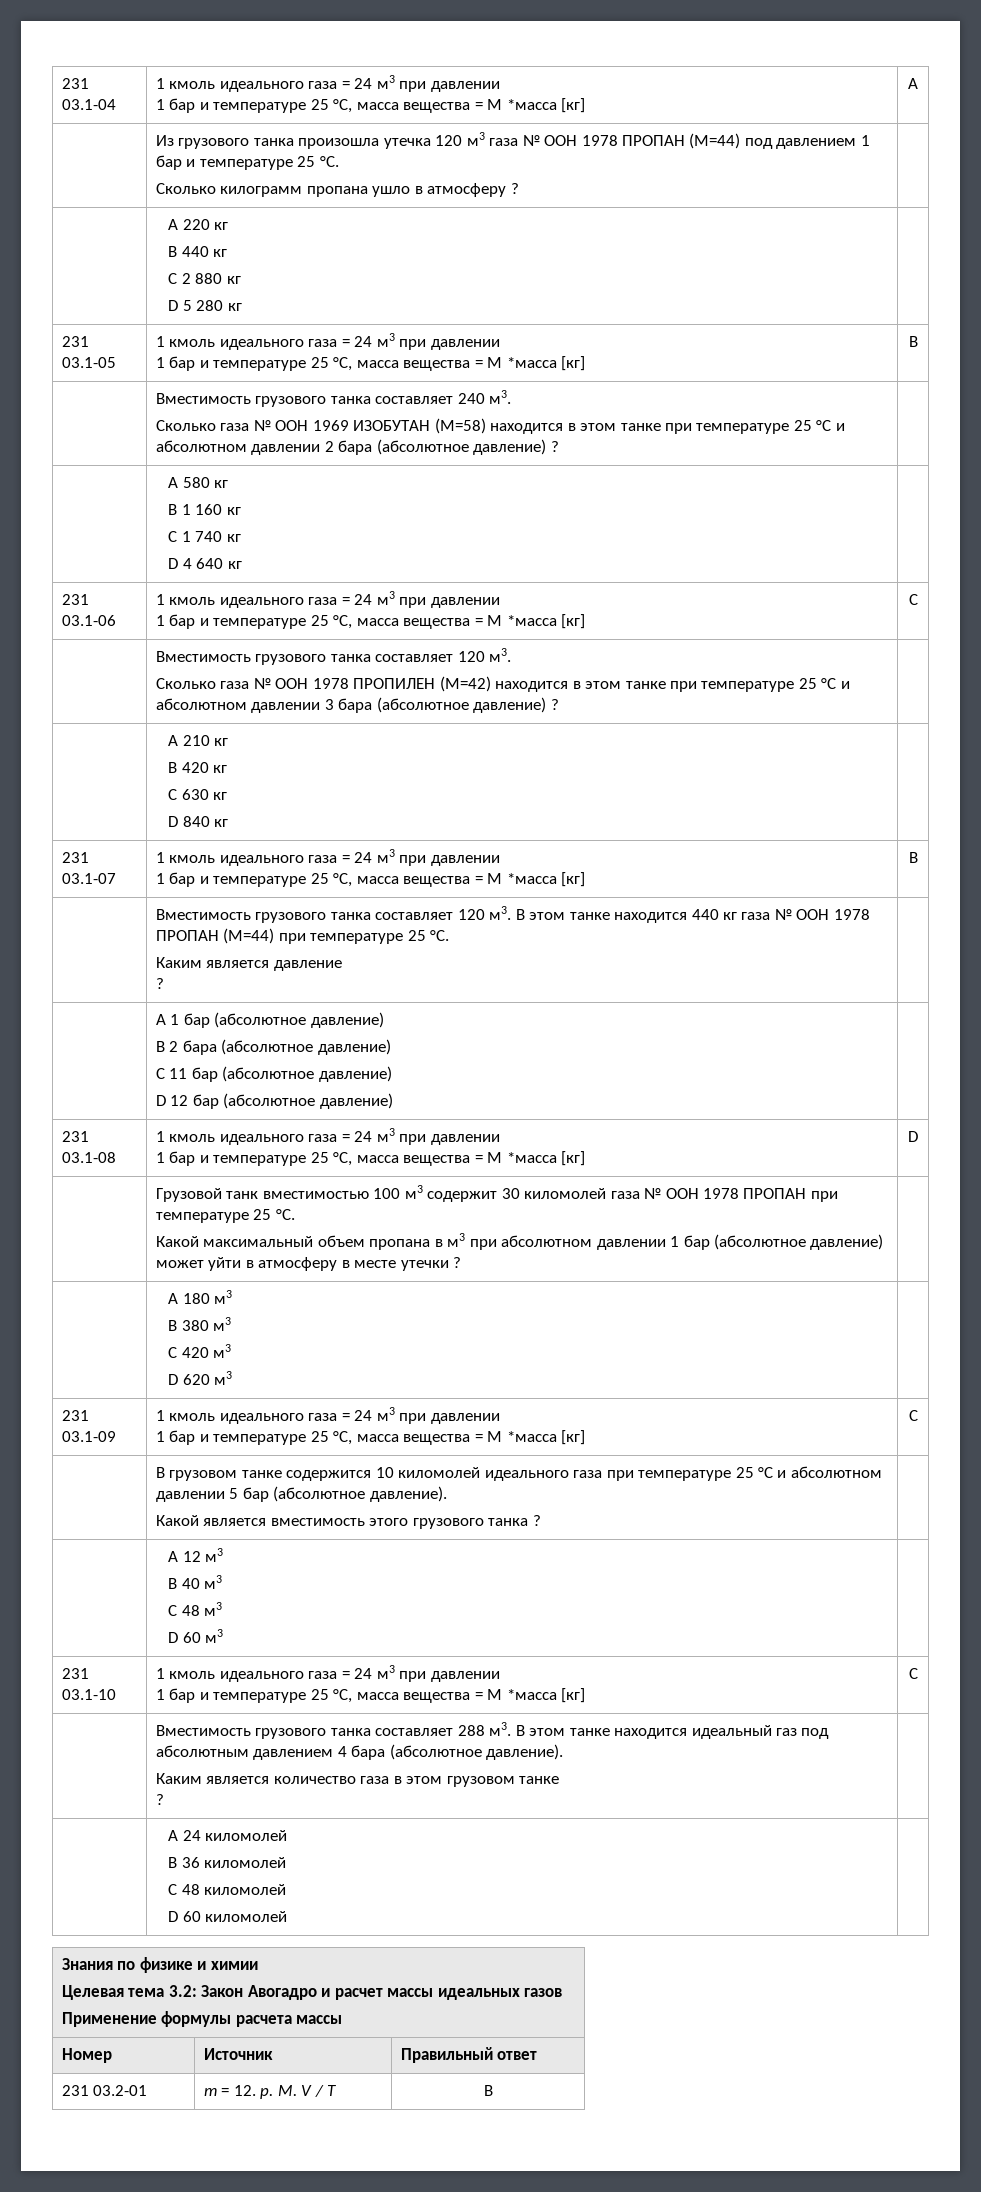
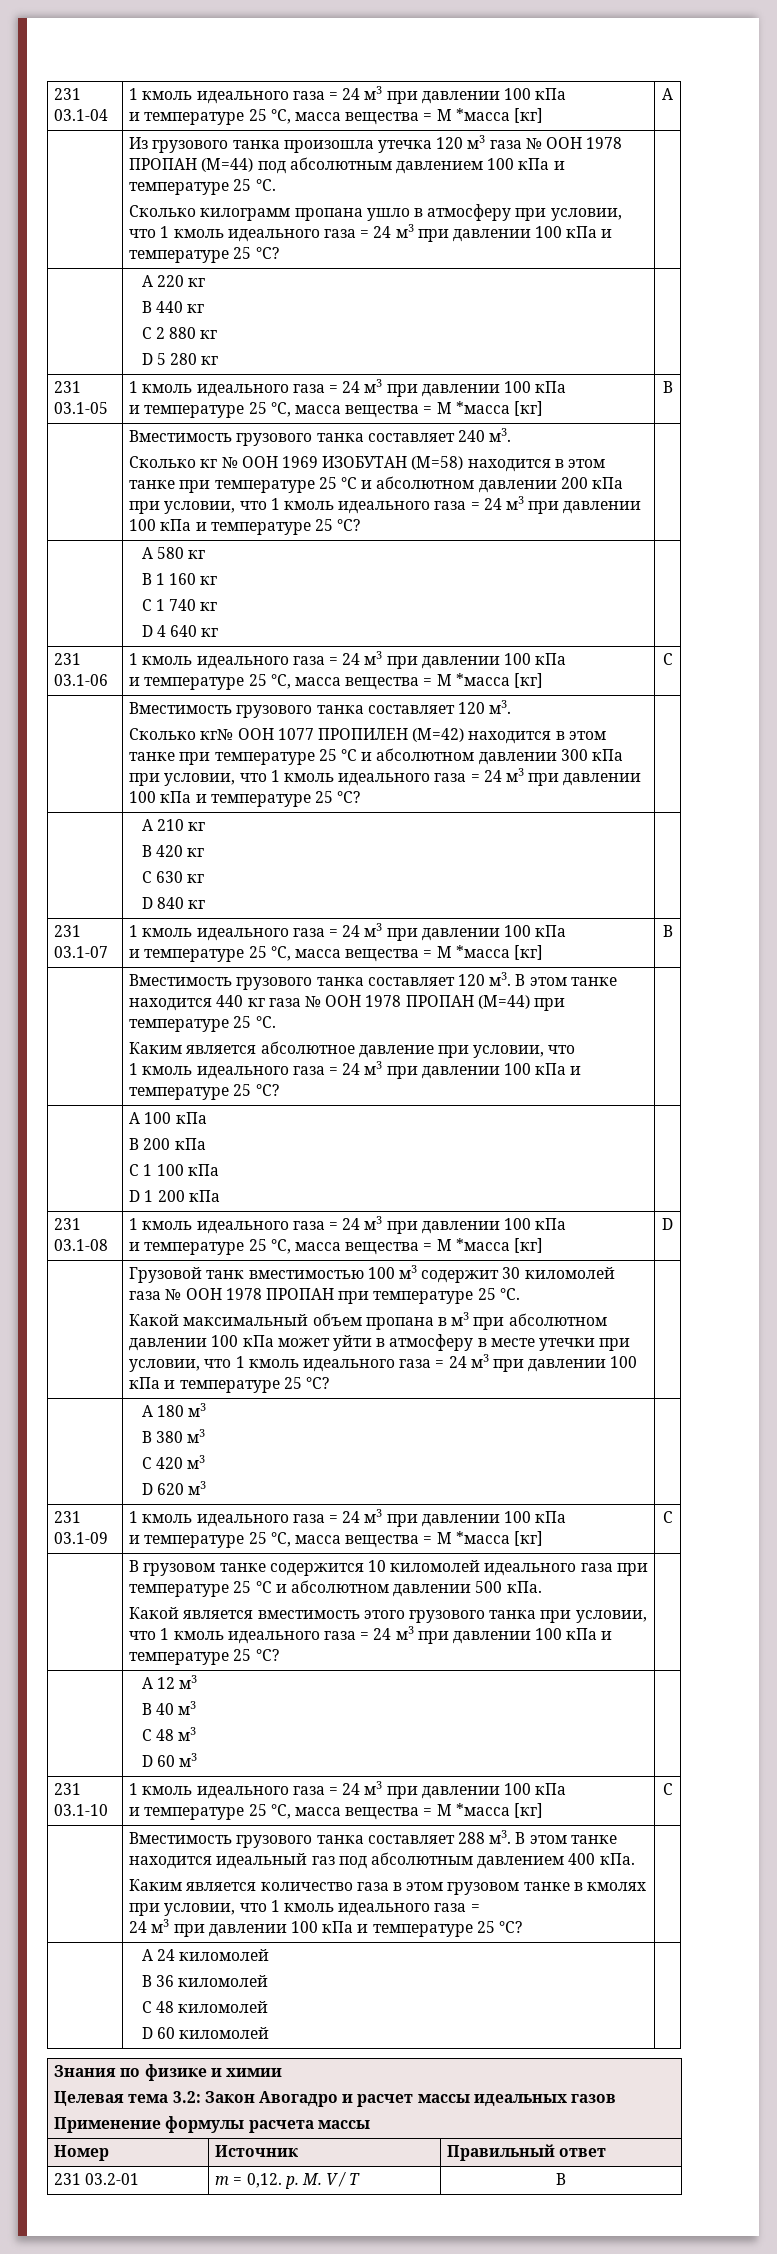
[155,98,196,113] // 1 бар -> [503,88,567,100] 100 кПа //
[776,135,870,149] [155,155,182,170] давлением 1 бар -> [289,157,550,174] абсолютным давлением 100 кПа
[510,183,519,194] ? -> [515,208,622,221] [129,224,613,242] [129,247,279,263] при условии, что 1 кмоль идеального газа = 24 м3 при давлении 100 кПа и температуре 25 °C?
[155,356,196,371] // 1 бар -> [503,381,567,393] 100 кПа //
[220,423,250,431] газа -> [200,459,218,468] кг
[324,439,559,455] 2 бара (абсолютное давление) ? -> [560,477,623,489] [129,496,642,514] [129,519,361,535] 200 кПа при условии, что 1 кмоль идеального газа = 24 м3 при давлении 100 кПа и температуре 25 °C?
[155,614,196,629] // 1 бар -> [503,653,567,665] 100 кПа //
[220,678,349,689] газа № ООН 1978 -> [200,728,314,740] кг№ ООН 1077
[324,697,559,713] 3 бара (абсолютное давление) ? -> [560,749,623,761] [129,768,642,786] [129,791,361,807] 300 кПа при условии, что 1 кмоль идеального газа = 24 м3 при давлении 100 кПа и температуре 25 °C?
[155,872,196,887] // 1 бар -> [503,925,567,937] 100 кПа //
(270, 964) none -> [260,1041,355,1054] абсолютное
[155,978,164,989] [155,1012,384,1028] [155,1039,391,1055] [155,1066,392,1082] [155,1093,393,1109] // ? | // | A 1 бар (абсолютное давление) // B 2 бара (абсолютное давление) // C 11 бар (абсолютное давление) // D 12 бар (абсолютное давление) -> [437,1045,576,1058] [129,1061,582,1079] [129,1084,279,1100] [129,1112,207,1124] [129,1138,206,1150] [129,1164,219,1176] [129,1190,220,1202] при условии, что // 1 кмоль идеального газа = 24 м3 при давлении 100 кПа и температуре 25 °C? | // | A 100 кПа // B 200 кПа // C 1 100 кПа // D 1 200 кПа
[155,1151,196,1166] // 1 бар -> [503,1218,567,1230] 100 кПа //
[670,1234,884,1250] 1 бар (абсолютное давление) -> [211,1335,274,1347] 100 кПа
[453,1257,462,1268] ? -> [599,1338,631,1351] [129,1354,638,1372] [129,1377,329,1393] при условии, что 1 кмоль идеального газа = 24 м3 при давлении 100 кПа и температуре 25 °C?
[155,1430,196,1445] // 1 бар -> [503,1511,567,1523] 100 кПа //
[229,1486,447,1502] 5 бар (абсолютное давление). -> [475,1581,542,1593] 500 кПа.
[532,1515,541,1526] ? -> [540,1610,647,1623] [129,1626,613,1644] [129,1649,279,1665] при условии, что 1 кмоль идеального газа = 24 м3 при давлении 100 кПа и температуре 25 °C?
[155,1688,196,1703] // 1 бар -> [503,1783,567,1795] 100 кПа //
[337,1744,564,1760] 4 бара (абсолютное давление). -> [568,1853,635,1865] 400 кПа.
[155,1794,164,1805] // ? -> [573,1882,646,1891] [129,1900,480,1916] [129,1919,522,1937] в кмолях при условии, что 1 кмоль идеального газа = // 24 м3 при давлении 100 кПа и температуре 25 °C?
[233,2085,256,2096] 12. -> [246,2173,282,2188] 0,12.

